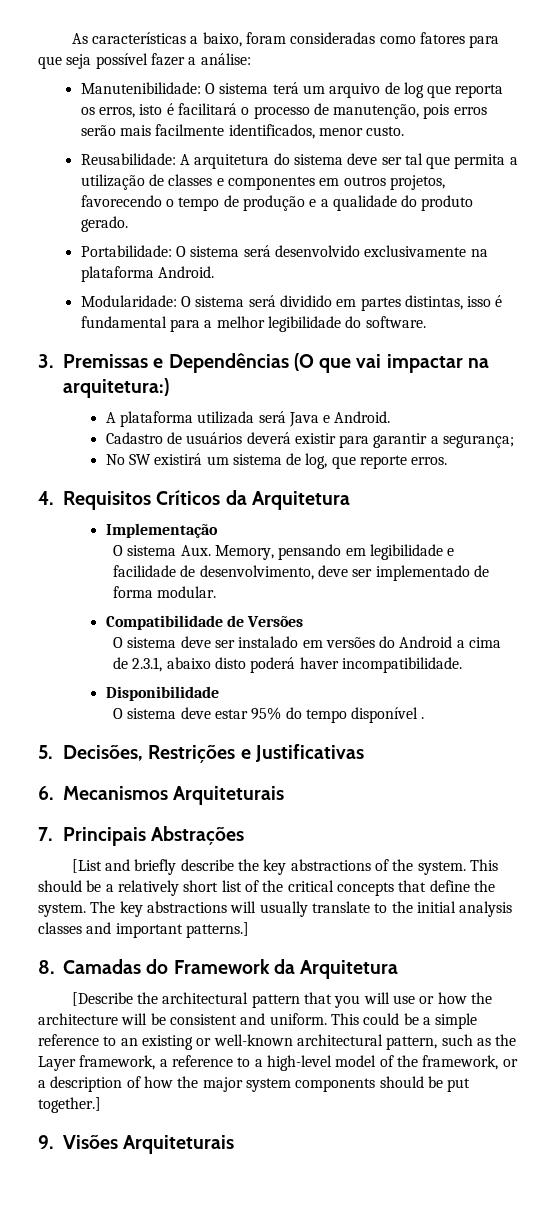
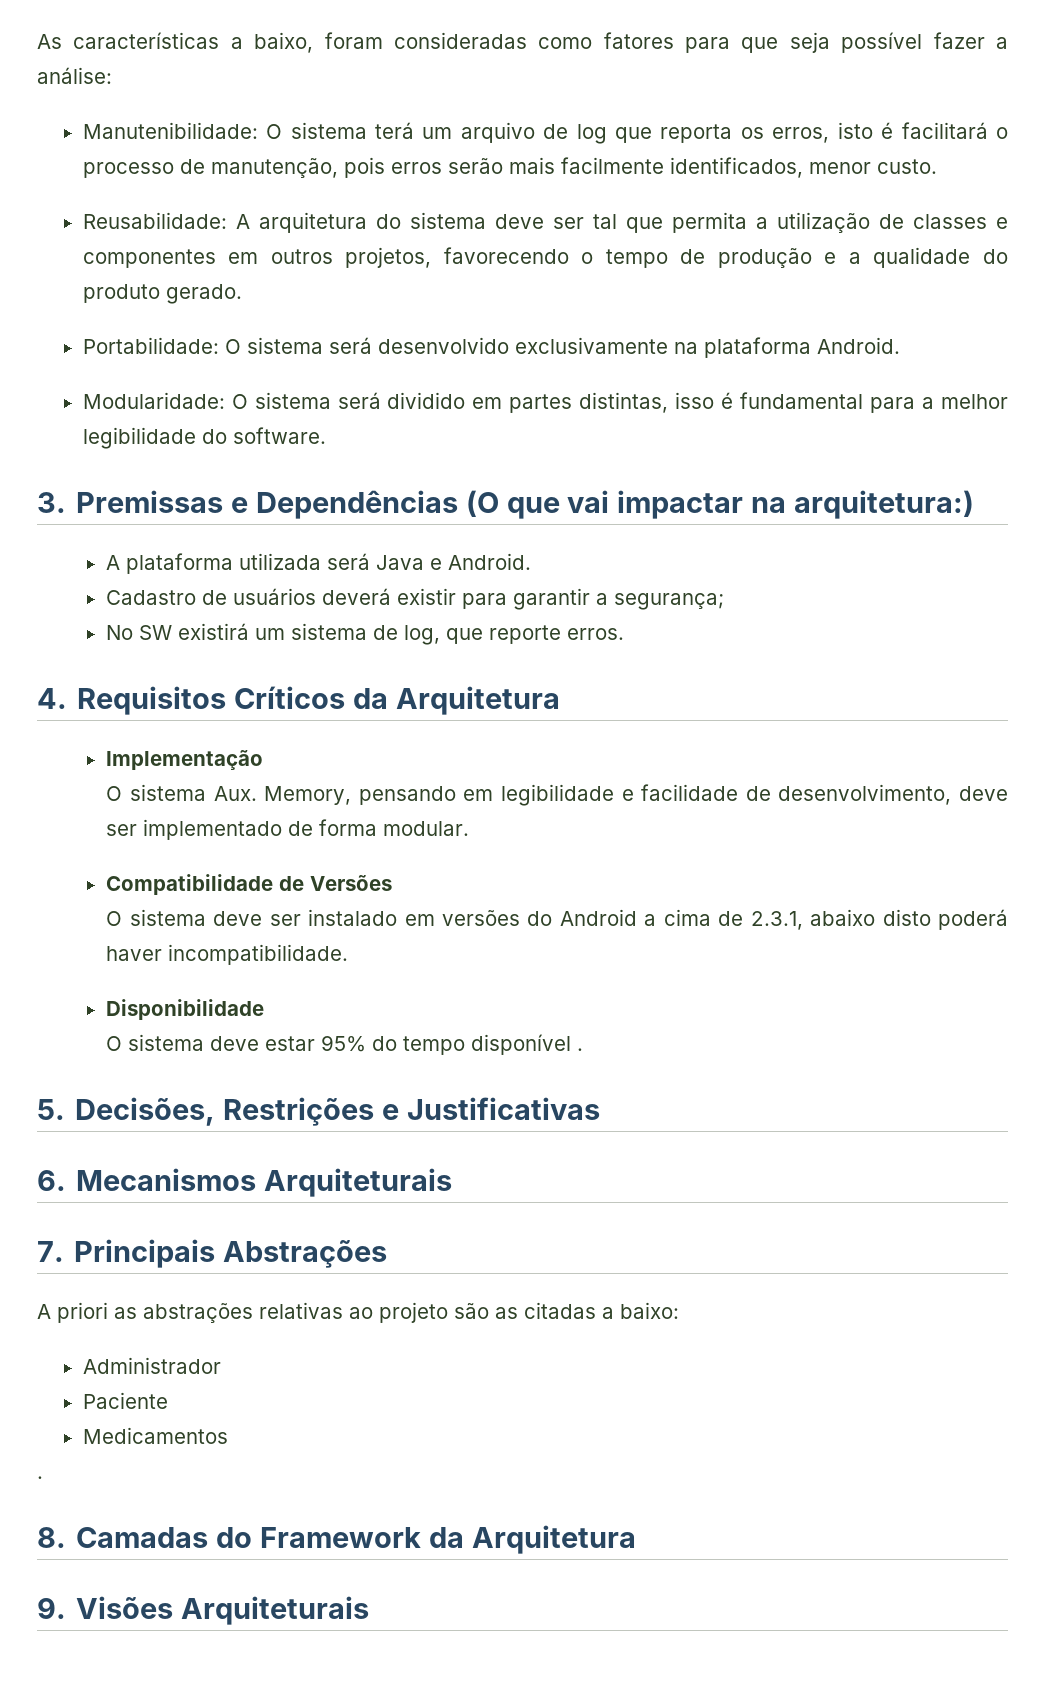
[71,859,498,875] [38,880,495,896] [38,901,513,917] [38,922,249,938] [List and briefly describe the key abstractions of the system. This should be a relatively short list of the critical concepts that define the system. The key abstractions will usually translate to the initial analysis classes and important patterns.] -> [37,1302,679,1323] [82,1357,221,1374] [82,1392,168,1409] [82,1427,228,1444] [37,1476,43,1479] A priori as abstrações relativas ao projeto são as citadas a baixo: // Administrador // Paciente // Medicamentos // .
[71,992,492,1008] [38,1013,478,1029] [38,1034,517,1050] [38,1055,518,1071] [38,1076,471,1092] [38,1097,101,1113] // [Describe the architectural pattern that you will use or how the architecture will be consistent and uniform. This could be a simple reference to an existing or well-known architectural pattern, such as the Layer framework, a reference to a high-level model of the framework, or a description of how the major system components should be put together.] -> (636, 1539) none

